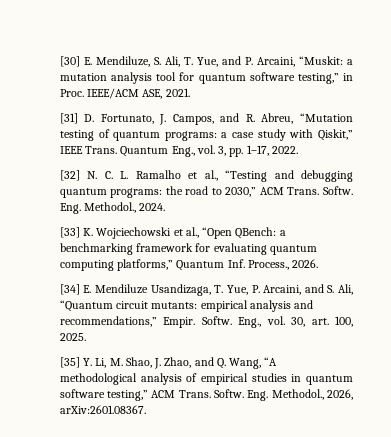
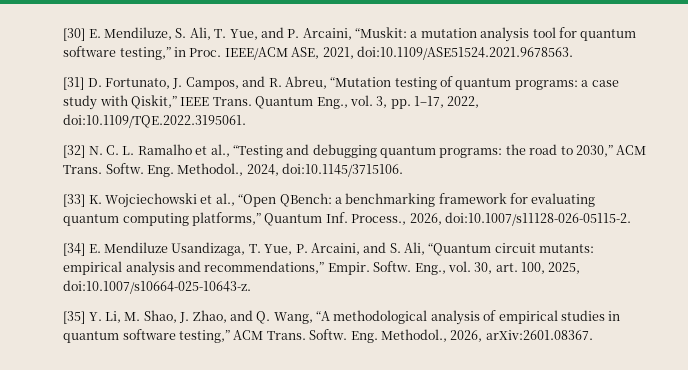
[165,88,190,97] 2021. -> [322,46,573,60] 2021, doi:10.1109/ASE51524.2021.9678563.
[271,146,298,154] 2022. -> [447,96,480,108] [63,114,247,128] 2022, doi:10.1109/TQE.2022.3195061.
[139,203,166,211] 2024. -> [246,163,404,177] 2024, doi:10.1145/3715106.
[292,259,319,268] 2026. -> [409,212,631,226] 2026, doi:10.1007/s11128-026-05115-2.
[59,333,86,341] 2025. -> [548,262,581,274] [63,280,252,294] 2025, doi:10.1007/s10664-025-10643-z.

